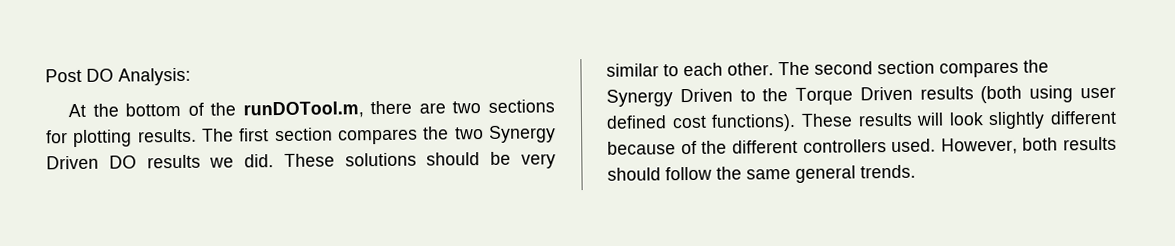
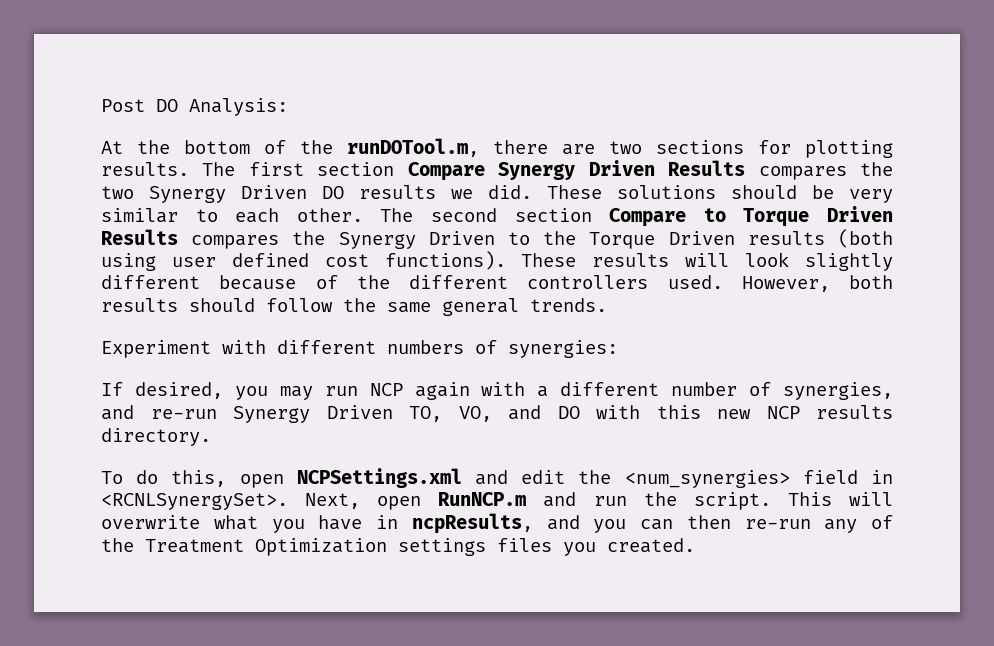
(333, 134) none -> [407,160,746,181] Compare Synergy Driven Results
(935, 67) none -> [609,206,894,227] [101,229,178,245] Compare to Torque Driven Results
(916, 171) none -> [101,340,618,358] [101,382,893,400] [101,405,893,423] [101,428,211,446] [101,468,893,488] [101,492,893,510] [101,513,893,534] [101,538,695,556] // Experiment with different numbers of synergies: // If desired, you may run NCP again with a different number of synergies, and re-run Synergy Driven TO, VO, and DO with this new NCP results directory. // To do this, open NCPSettings.xml and edit the <num_synergies> field in <RCNLSynergySet>. Next, open RunNCP.m and run the script. This will overwrite what you have in ncpResults, and you can then re-run any of the Treatment Optimization settings files you created.

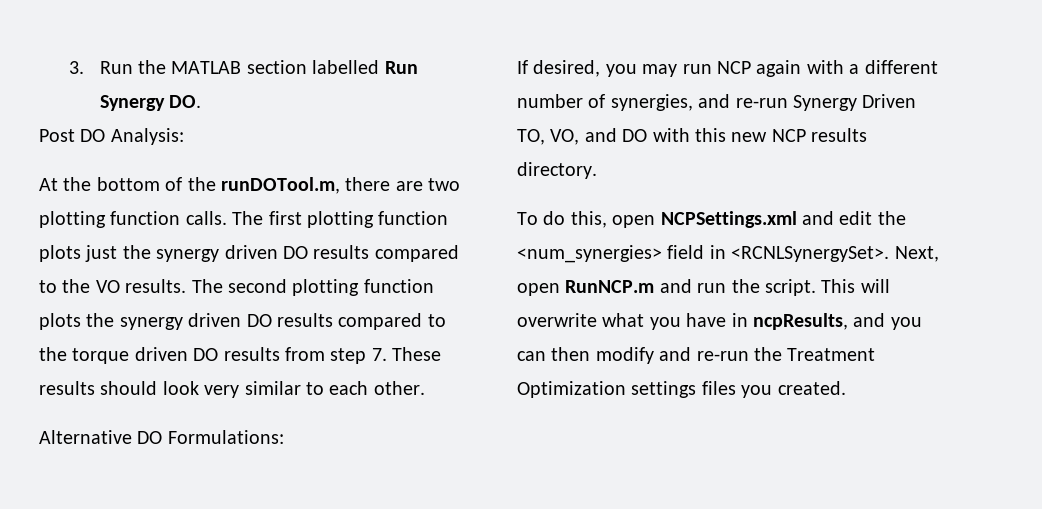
(101, 105) none -> [69,60,418,74] [99,95,202,111] 3. Run the MATLAB section labelled Run Synergy DO. //
[656,140,893,158] [101,160,894,181] [101,185,834,203] sections for plotting results. The first section Compare Synergy Driven Results compares the two Synergy Driven DO results we did. These solutions should be -> [39,211,449,228] [39,245,459,262] [39,279,434,296] [39,313,446,330] [39,347,442,364] [39,381,199,395] plotting function calls. The first plotting function plots just the synergy driven DO results compared to the VO results. The second plotting function plots the synergy driven DO results compared to the torque driven DO results from step 7. These results should look
[380,206,894,227] [101,229,893,249] [101,251,894,271] [101,275,893,292] [101,298,607,316] [101,340,618,358] The second section Compare to Torque Driven Results compares the Synergy Driven to the Torque Driven results (both using user defined cost functions). These results will look slightly different because of the different controllers used. However, both results should follow the same general trends. // Experiment with different numbers of synergies: -> [39,430,284,444] // Alternative DO Formulations:
[744,515,893,533] re-run any of -> [595,347,749,364] modify and re-run

